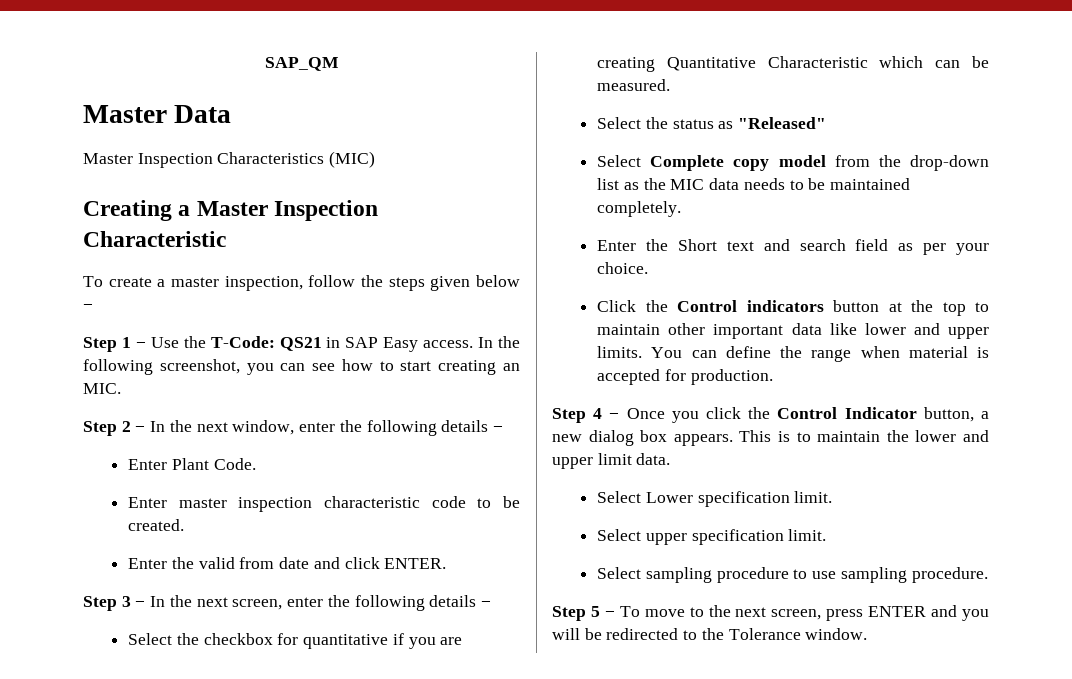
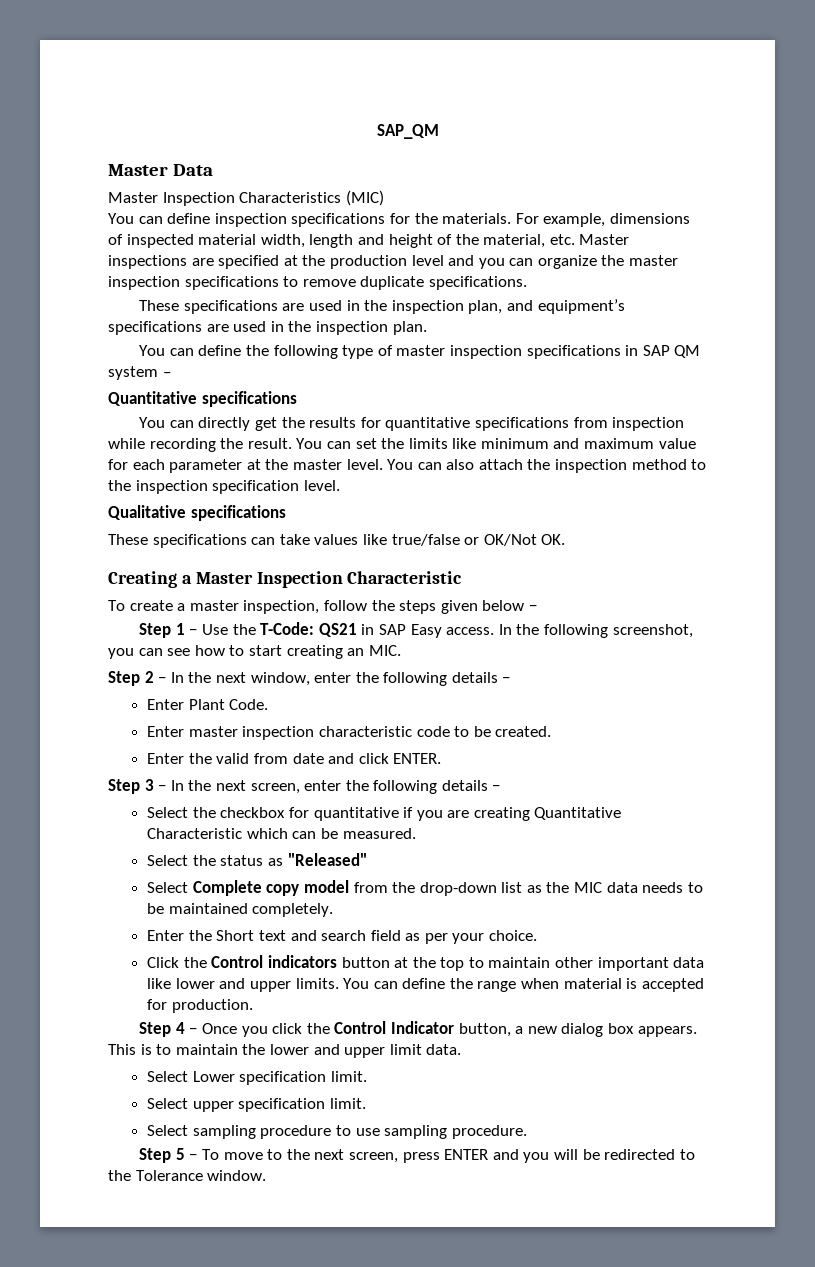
(376, 159) none -> [108,213,690,227] [108,234,630,248] [108,255,679,269] [108,276,527,290] [139,299,625,314] [108,321,427,335] [139,345,701,359] [108,366,171,380] [108,391,297,407] [139,417,685,431] [108,438,696,452] [108,459,707,473] [108,480,340,494] [108,505,286,521] [108,534,566,548] // You can define inspection specifications for the materials. For example, dimensions of inspected material width, length and height of the material, etc. Master inspections are specified at the production level and you can organize the master inspection specifications to remove duplicate specifications. // These specifications are used in the inspection plan, and equipment’s specifications are used in the inspection plan. // You can define the following type of master inspection specifications in SAP QM system – // Quantitative specifications // You can directly get the results for quantitative specifications from inspection while recording the result. You can set the limits like minimum and maximum value for each parameter at the master level. You can also attach the inspection method to the inspection specification level. // Qualitative specifications // These specifications can take values like true/false or OK/Not OK.

